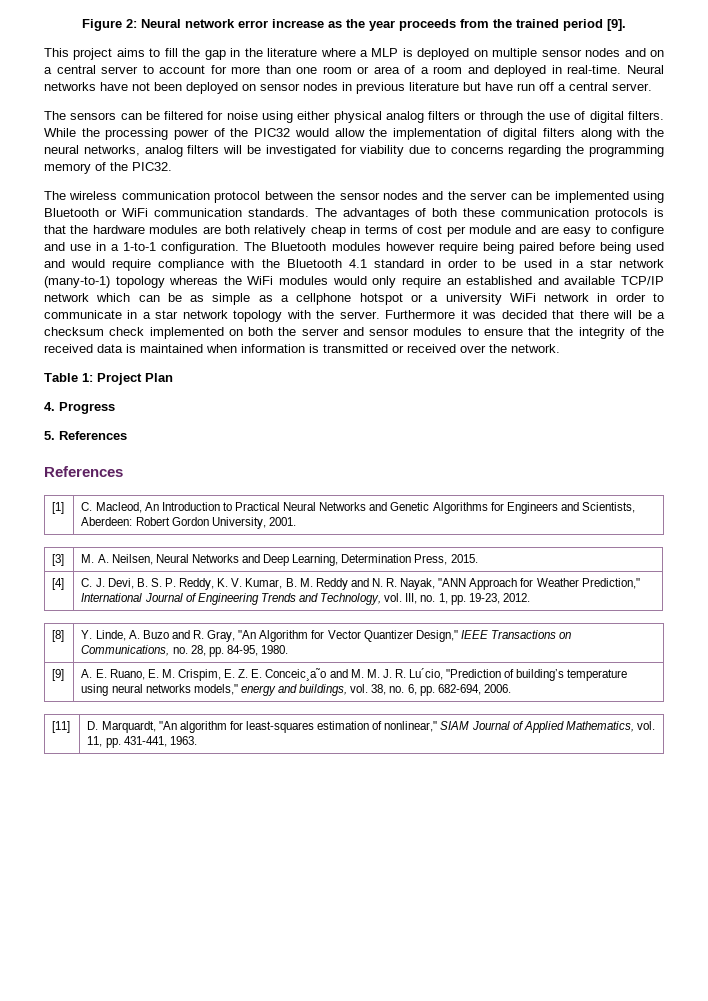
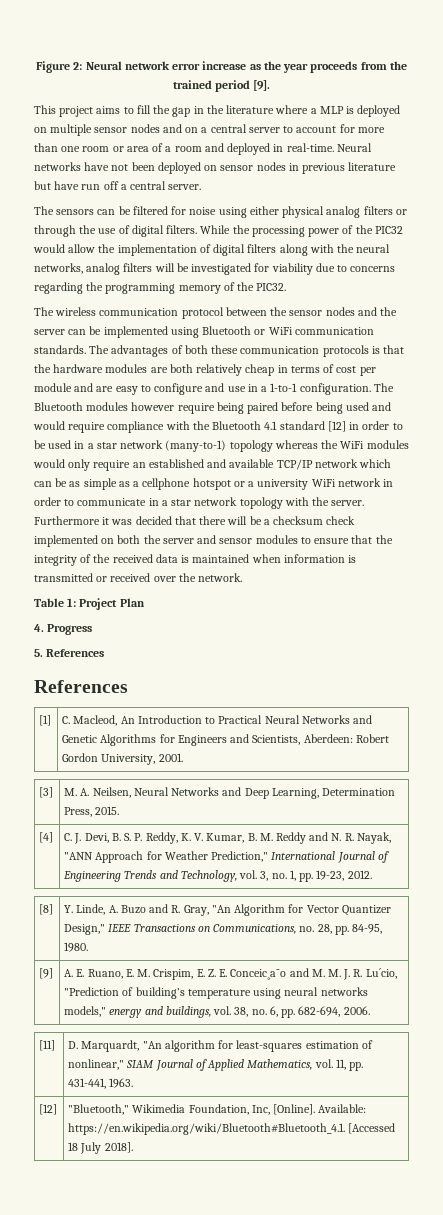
(424, 263) none -> [327,421,346,432] [12]
[405,593,418,604] III, -> [260,871,269,881] 3,
(197, 740) none -> [39,1104,58,1115] [68,1104,367,1115] [68,1123,396,1135] [68,1142,133,1154] // [12] | "Bluetooth," Wikimedia Foundation, Inc, [Online]. Available: https://en.wikipedia.org/wiki/Bluetooth#Bluetooth_4.1. [Accessed 18 July 2018].

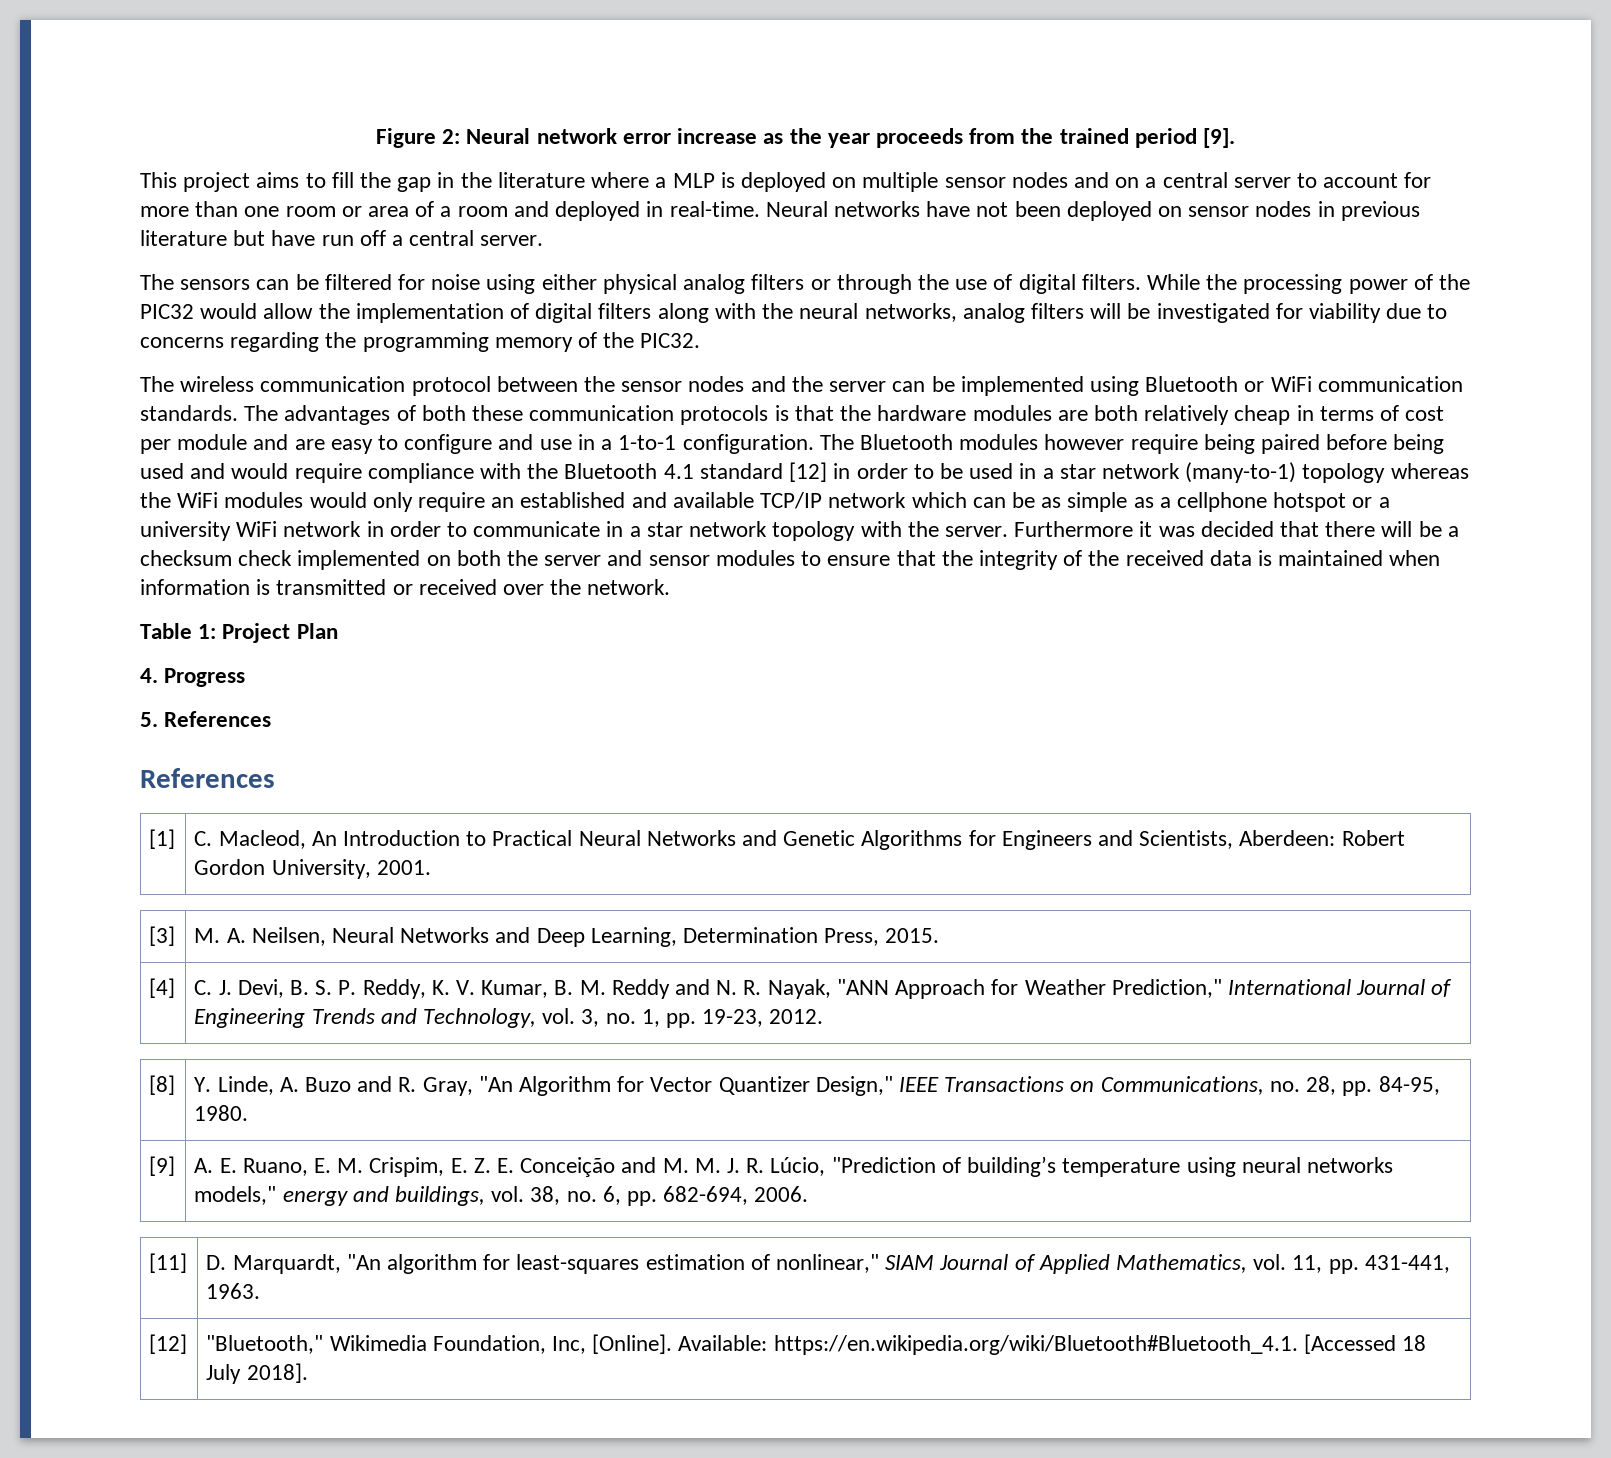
[230,969,287,980] Conceic¸a˜o -> [520,1157,616,1177] Conceição
[365,968,397,979] Lu´cio, -> [770,1157,826,1176] Lúcio,

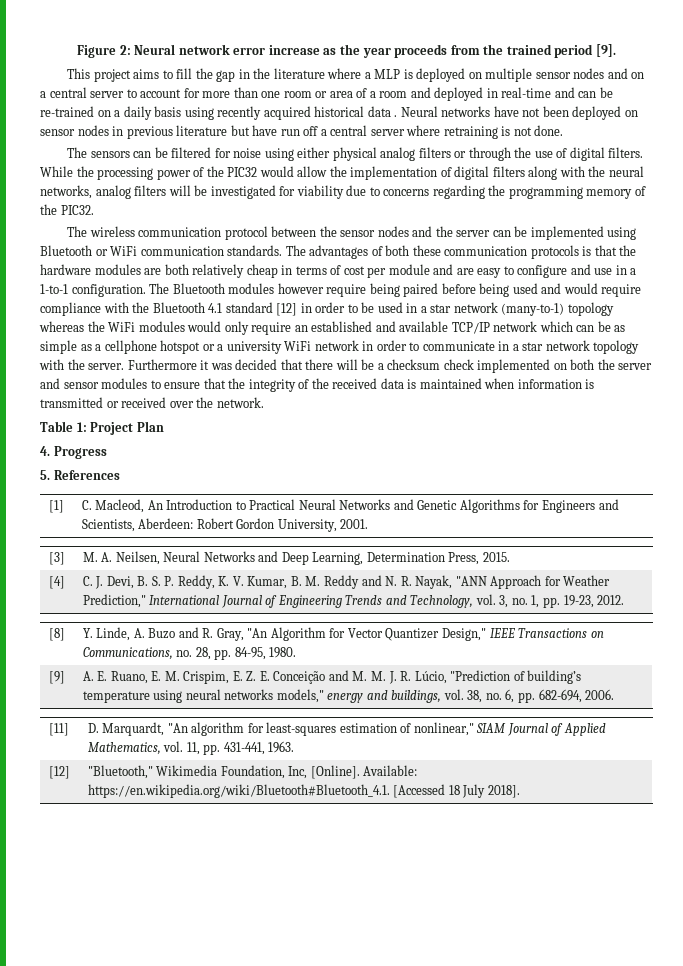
[669,201,760,217] real-time. -> [501,87,613,98] [40,106,398,120] real-time and can be re-trained on a daily basis using recently acquired historical data .
[480,235,544,246] server. -> [370,125,564,139] server where retraining is not done.
[140,768,275,788] // References -> (120, 475) none

